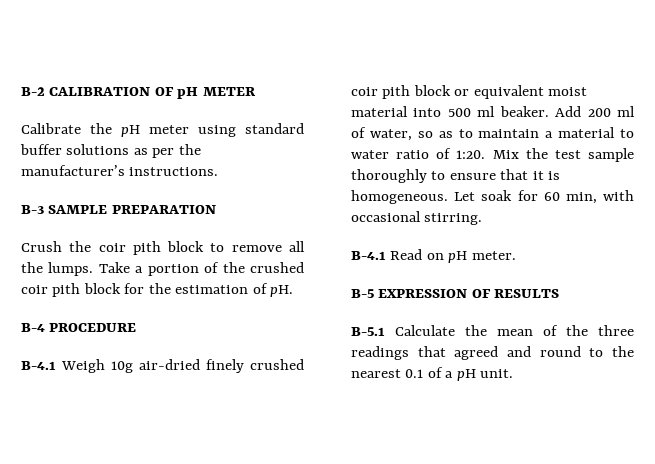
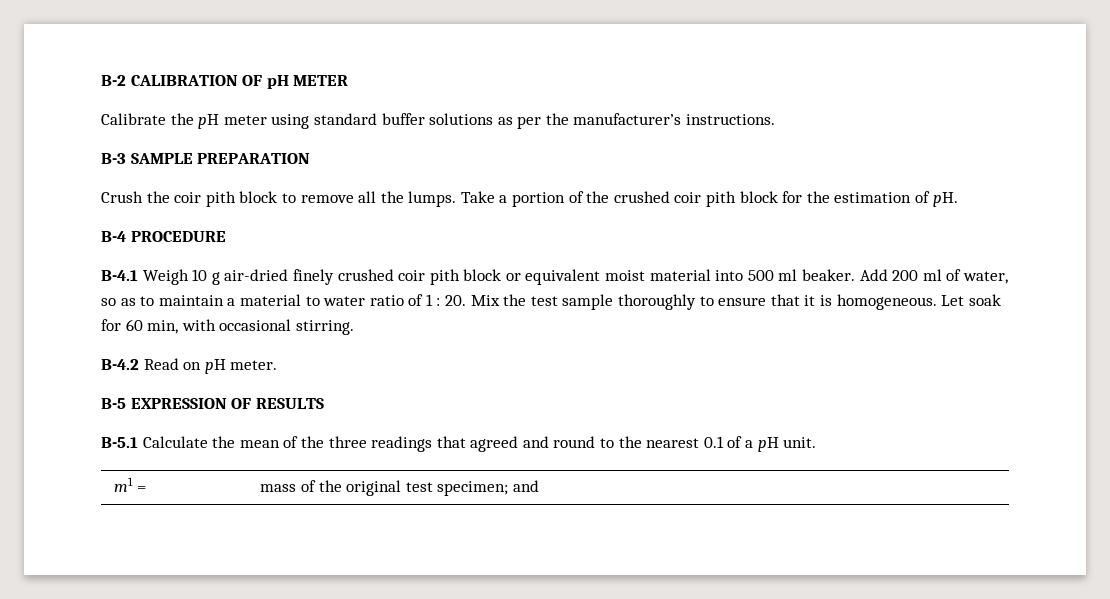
[111,361,133,373] 10g -> [192,269,220,285] 10 g
[456,150,486,159] 1:20. -> [425,294,467,306] 1 : 20.
[351,251,386,260] B-4.1 -> [101,359,139,370] B-4.2
(514, 373) none -> [114,477,146,492] [260,480,539,496] // m1 = | mass of the original test specimen; and

